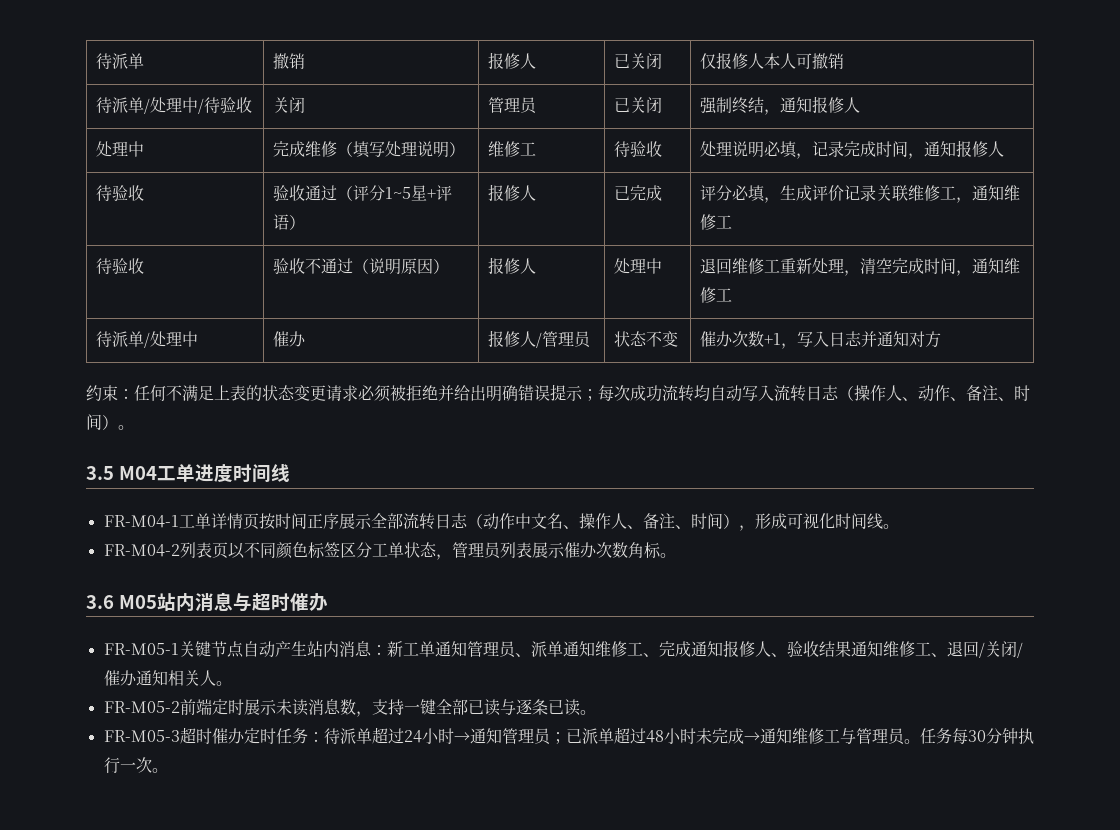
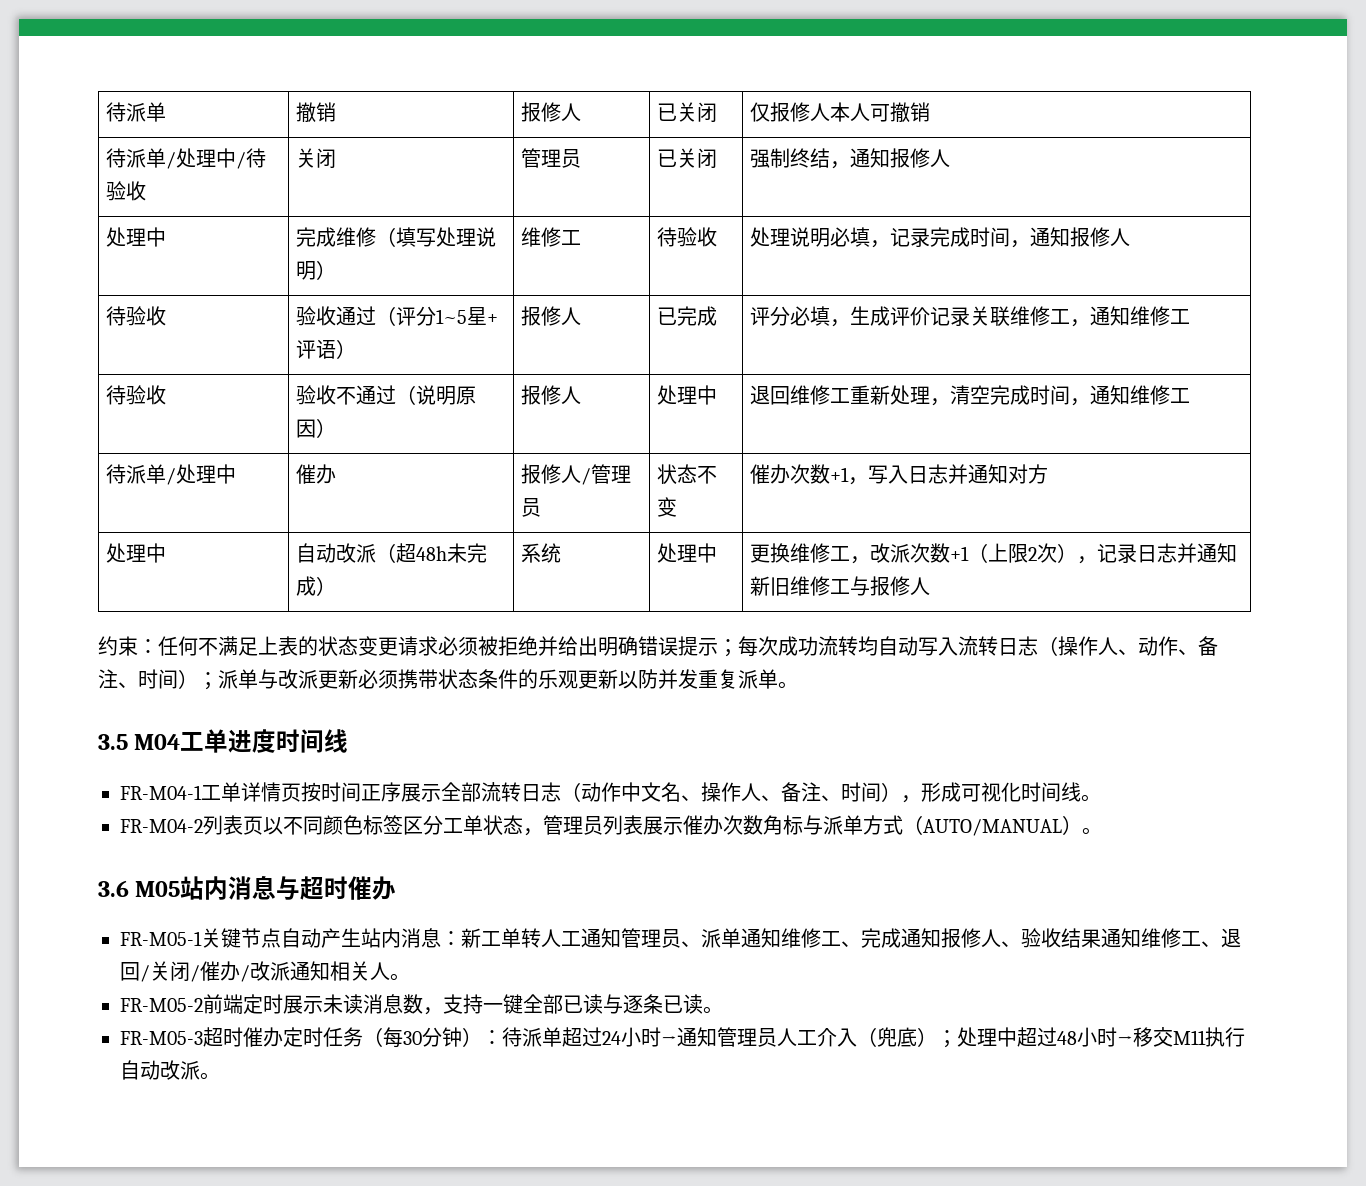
(941, 339) none -> [106,543,167,563] [296,543,488,563] [296,576,337,596] [521,543,562,563] [657,543,718,563] [750,543,1238,564] [750,576,931,596] // 处理中 | 自动改派（超48h未完成） | 系统 | 处理中 | 更换维修工，改派次数+1（上限2次），记录日志并通知新旧维修工与报修人
(118, 422) none -> [198,669,778,690] ；派单与改派更新必须携带状态条件的乐观更新以防并发重复派单
(661, 550) none -> [803,815,1082,836] 与派单方式（AUTO/MANUAL）
(435, 649) none -> [521,928,581,948] 转人工
(137, 678) none -> [240,961,290,982] /改派
(308, 736) none -> [363,1027,482,1048] （每30分钟）
[549,727,1034,745] [103,757,152,774] ；已派单超过48小时未完成→通知维修工与管理员。任务每30分钟执行一次 -> [777,1027,1245,1048] [120,1060,200,1080] 人工介入（兜底）；处理中超过48小时→移交M11执行自动改派

